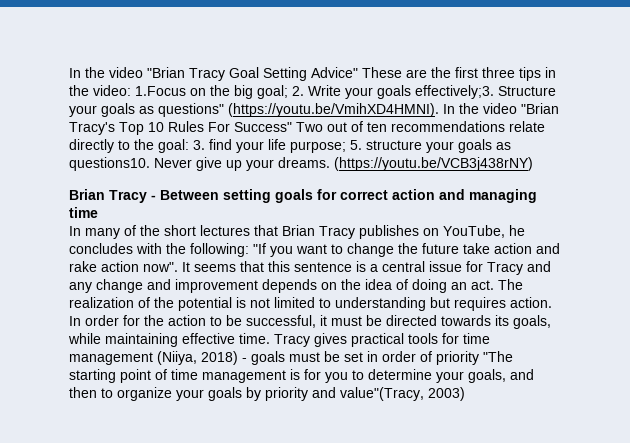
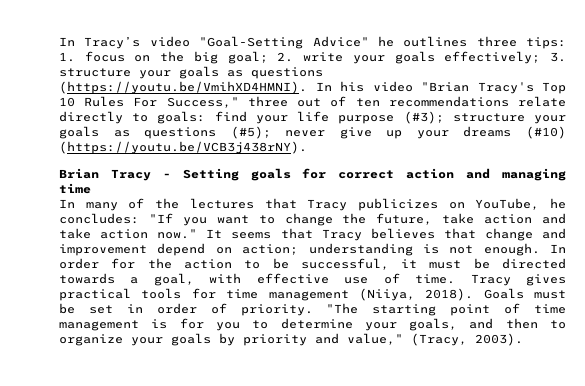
[69,67,556,81] [69,85,186,96] In the video "Brian Tracy Goal Setting Advice" These are the first three tips in the video: 1.Focus -> [59,36,566,49] [59,51,125,62] In Tracy’s video "Goal-Setting Advice" he outlines three tips: 1. focus
[308,85,556,99] [69,103,224,117] Write your goals effectively;3. Structure your goals as questions" -> [303,51,566,64] [59,66,323,79] write your goals effectively; 3. structure your goals as questions
[459,103,479,114] the -> [340,81,364,92] his
[234,122,323,132] Success" Two -> [166,96,288,108] Success," three
[134,139,205,153] the goal: 3. -> [157,111,206,124] goals:
[290,139,511,153] [69,157,533,171] purpose; 5. structure your goals as questions10. Never give up your dreams. (https://youtu.be/VCB3j438rNY) -> [338,111,566,124] [59,126,566,139] [59,141,307,154] purpose (#3); structure your goals as questions (#5); never give up your dreams (#10) (https://youtu.be/VCB3j438rNY).
[160,189,271,203] Between setting -> [182,168,239,181] Setting
[164,225,196,236] short -> (180, 203) none
[282,225,525,239] [69,243,249,257] Brian Tracy publishes on YouTube, he concludes with the following: -> [307,198,566,211] [59,213,139,224] Tracy publicizes on YouTube, he concludes:
[422,243,459,254] future -> [376,213,433,225] future,
[69,261,551,275] [69,279,523,293] [69,297,552,311] rake action now". It seems that this sentence is a central issue for Tracy and any change and improvement depends on the idea of doing an act. The realization of the potential is not limited to understanding but requires action. -> [59,228,566,241] [59,243,540,256] take action now." It seems that Tracy believes that change and improvement depend on action; understanding is not enough.
[495,315,551,329] [68,333,235,347] its goals, while maintaining effective -> [130,273,400,286] a goal, with effective use of
[201,351,285,365] 2018) - goals -> [425,288,524,301] 2018). Goals
[436,351,479,365] priority -> [240,304,313,316] priority.
[340,387,465,401] value"(Tracy, 2003) -> [347,333,523,346] value," (Tracy, 2003).

